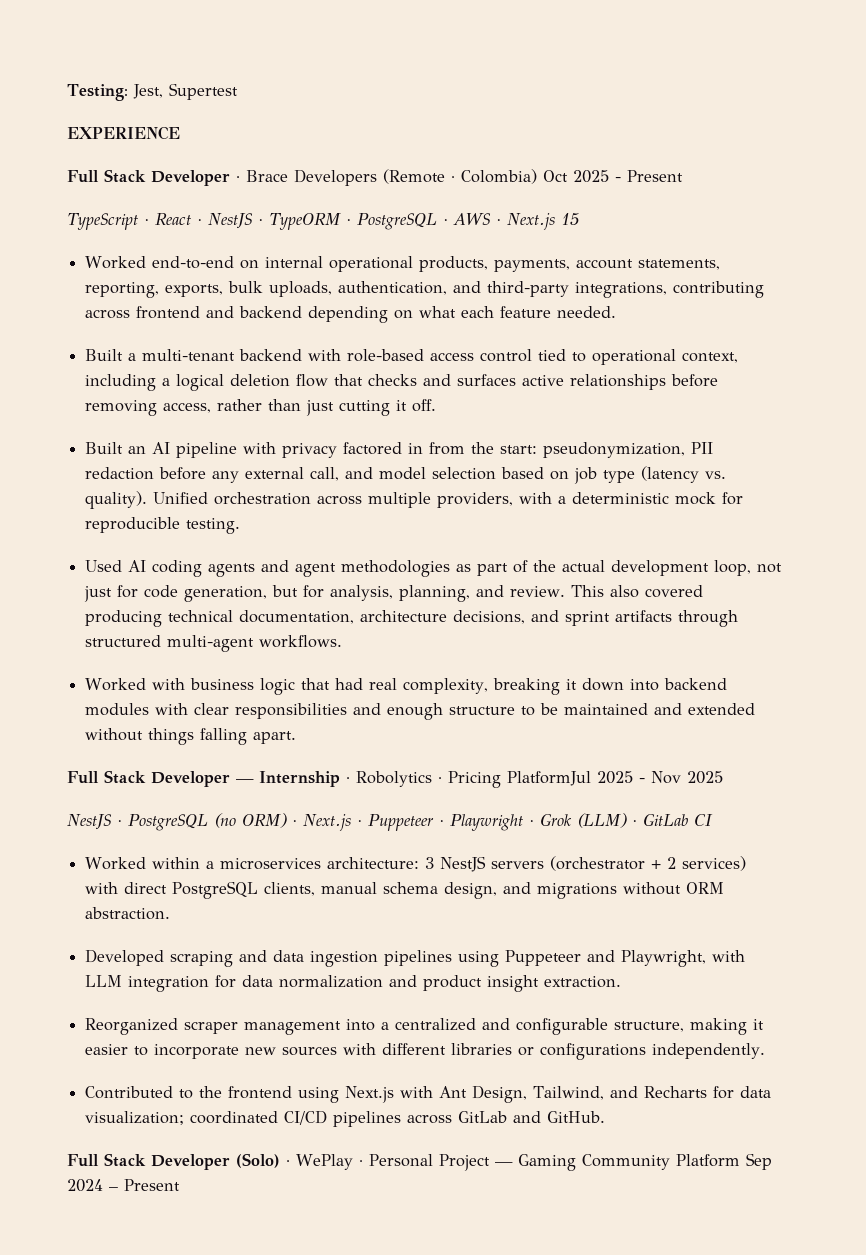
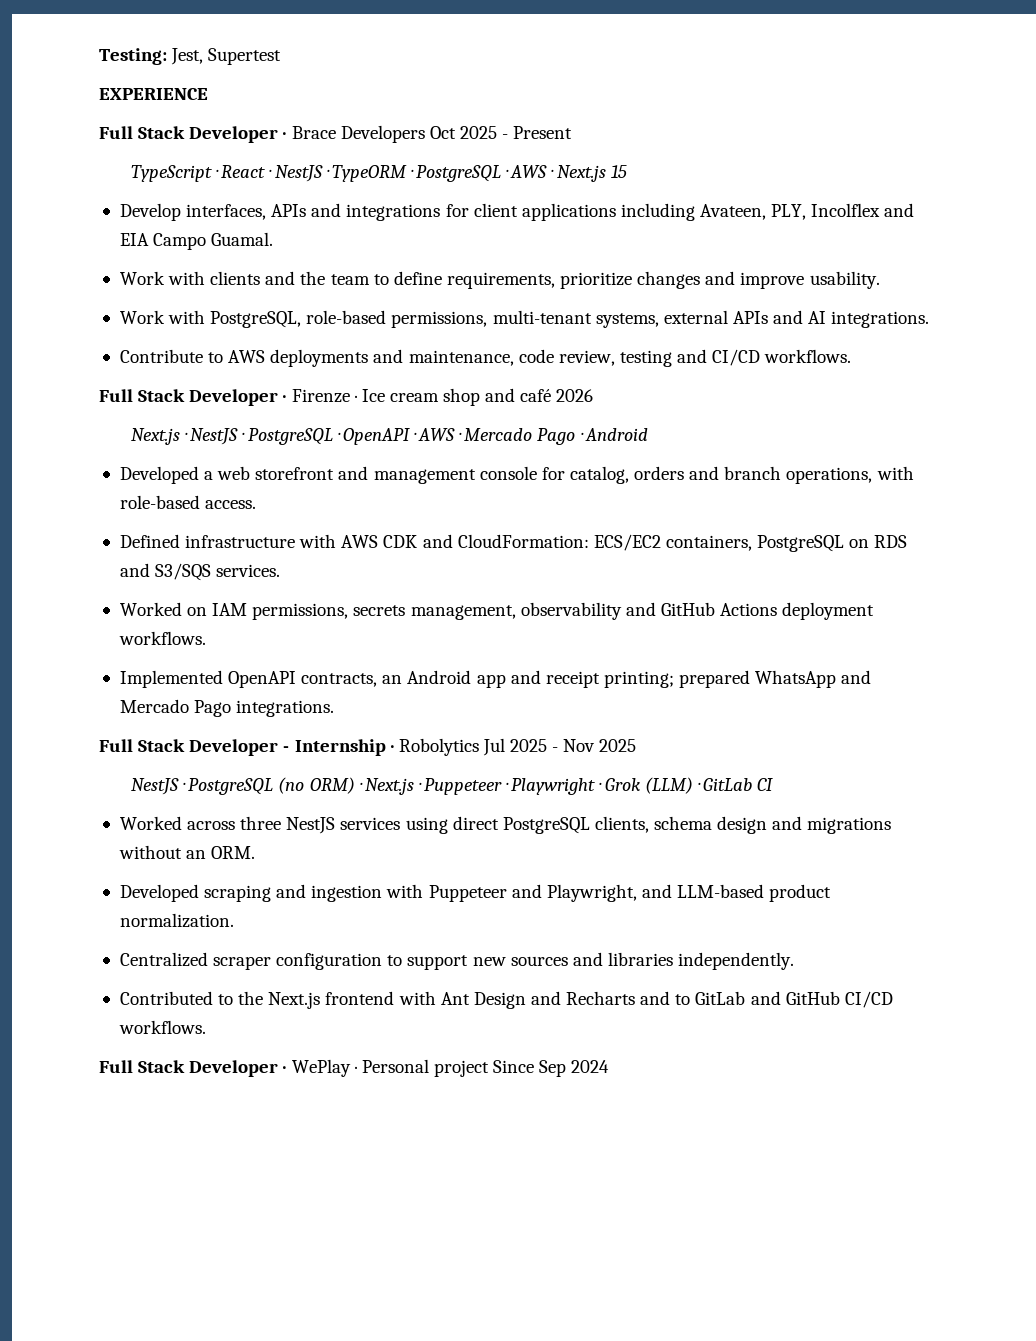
[383,169,537,184] (Remote · Colombia) -> (425, 134) none
[85,256,721,272] [85,281,765,298] [85,306,617,323] [85,349,739,365] [85,374,719,391] [85,399,437,416] [85,442,714,458] [85,466,727,484] [85,491,744,509] [85,517,241,534] [85,560,783,577] [84,585,704,602] [85,610,739,627] [85,635,343,652] [85,678,728,695] [85,703,756,720] [85,728,297,745] [67,770,591,788] Worked end-to-end on internal operational products, payments, account statements, reporting, exports, bulk uploads, authentication, and third-party integrations, contributing across frontend and backend depending on what each feature needed. // Built a multi-tenant backend with role-based access control tied to operational context, including a logical deletion flow that checks and surfaces active relationships before removing access, rather than just cutting it off. // Built an AI pipeline with privacy factored in from the start: pseudonymization, PII redaction before any external call, and model selection based on job type (latency vs. quality). Unified orchestration across multiple providers, with a deterministic mock for reproducible testing. // Used AI coding agents and agent methodologies as part of the actual development loop, not just for code generation, but for analysis, planning, and review. This also covered producing technical documentation, architecture decisions, and sprint artifacts through structured multi-agent workflows. // Worked with business logic that had real complexity, breaking it down into backend modules with clear responsibilities and enough structure to be maintained and extended without things falling apart. // Full Stack Developer — Internship · Robolytics · Pricing PlatformJul -> [119,203,915,221] [119,232,274,250] [119,271,880,289] [119,310,930,328] [119,349,852,367] [99,388,594,406] [131,428,648,445] [119,466,914,484] [119,495,257,509] [119,534,908,552] [119,563,281,581] [119,602,875,620] [118,631,206,645] [119,670,872,688] [119,699,335,717] [99,738,505,756] Develop interfaces, APIs and integrations for client applications including Avateen, PLY, Incolflex and EIA Campo Guamal. // Work with clients and the team to define requirements, prioritize changes and improve usability. // Work with PostgreSQL, role-based permissions, multi-tenant systems, external APIs and AI integrations. // Contribute to AWS deployments and maintenance, code review, testing and CI/CD workflows. // Full Stack Developer · Firenze · Ice cream shop and café 2026 // Next.js · NestJS · PostgreSQL · OpenAPI · AWS · Mercado Pago · Android // Developed a web storefront and management console for catalog, orders and branch operations, with role-based access. // Defined infrastructure with AWS CDK and CloudFormation: ECS/EC2 containers, PostgreSQL on RDS and S3/SQS services. // Worked on IAM permissions, secrets management, observability and GitHub Actions deployment workflows. // Implemented OpenAPI contracts, an Android app and receipt printing; prepared WhatsApp and Mercado Pago integrations. // Full Stack Developer - Internship · Robolytics Jul
[152,856,747,872] [85,881,498,899] within a microservices architecture: 3 NestJS servers (orchestrator + 2 services) with direct PostgreSQL clients, manual schema design, -> [187,816,768,834] across three NestJS services using direct PostgreSQL clients, schema design
[686,882,725,894] [85,907,171,920] ORM abstraction. -> [186,846,256,859] an ORM.
[273,950,746,967] [85,975,622,992] [85,1018,765,1035] [85,1043,766,1060] [85,1085,772,1103] [85,1110,606,1127] [67,1153,280,1170] data ingestion pipelines using Puppeteer and Playwright, with LLM integration for data normalization and product insight extraction. // Reorganized scraper management into a centralized and configurable structure, making it easier to incorporate new sources with different libraries or configurations independently. // Contributed to the frontend using Next.js with Ant Design, Tailwind, and Recharts for data visualization; coordinated CI/CD pipelines across GitLab and GitHub. // Full Stack Developer (Solo) -> [311,884,832,902] [119,913,234,928] [119,952,795,970] [119,991,893,1009] [118,1020,206,1034] [99,1060,279,1077] ingestion with Puppeteer and Playwright, and LLM-based product normalization. // Centralized scraper configuration to support new sources and libraries independently. // Contributed to the Next.js frontend with Ant Design and Recharts and to GitLab and GitHub CI/CD workflows. // Full Stack Developer
[438,1153,772,1171] [67,1179,180,1192] Project — Gaming Community Platform Sep 2024 – Present -> [433,1060,610,1077] project Since Sep 2024

